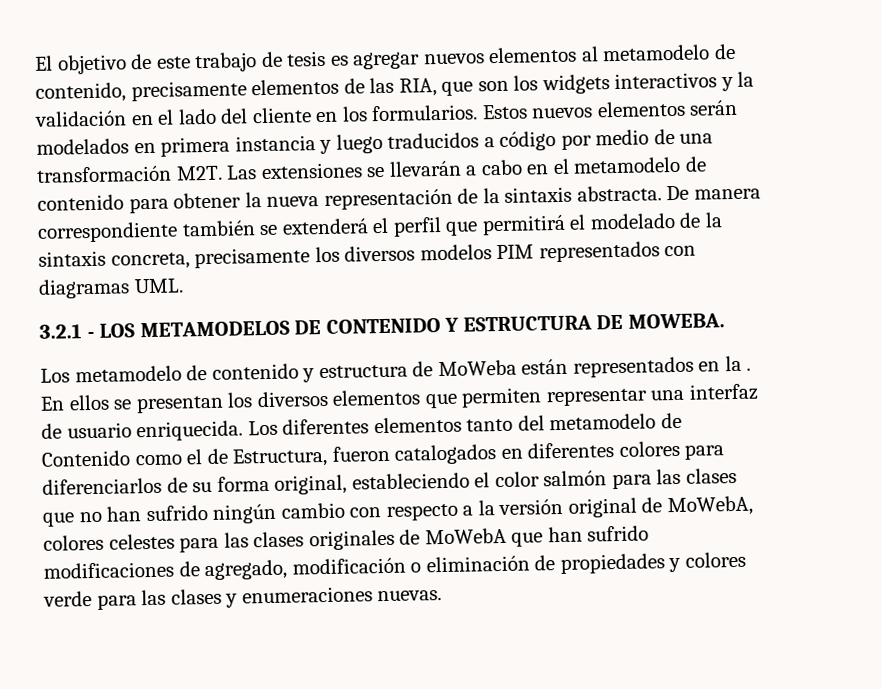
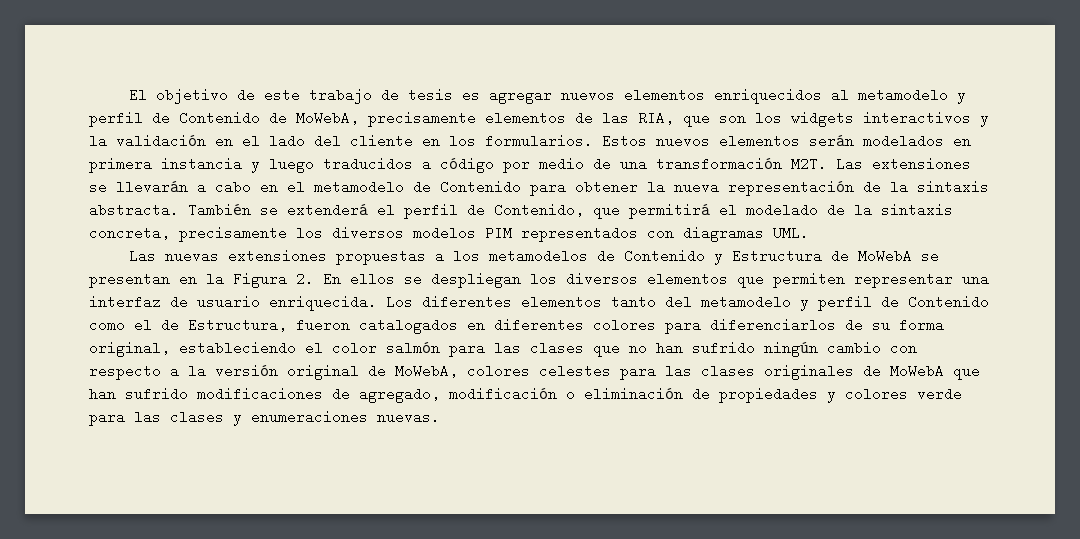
(578, 55) none -> [713,88,822,104] enriquecidos
[713,43,736,60] [35,82,126,103] de contenido, -> [956,93,966,104] [89,111,359,127] y perfil de Contenido de MoWebA,
[37,194,124,211] contenido -> [440,180,521,194] Contenido
[666,185,761,201] [37,220,256,243] De manera correspondiente también -> [188,203,251,217] También
(442, 226) none -> [467,203,584,217] de Contenido,
[39,313,725,339] [40,355,752,383] 3.2.1 - LOS METAMODELOS DE CONTENIDO Y ESTRUCTURA DE MOWEBA. // Los metamodelo de contenido y estructura de MoWeba están representados en la . -> [128,249,939,265] [89,272,314,288] Las nuevas extensiones propuestas a los metamodelos de Contenido y Estructura de MoWebA se presentan en la Figura 2.
[135,395,224,414] presentan -> [431,272,521,288] despliegan
(657, 422) none -> [800,295,872,311] y perfil

